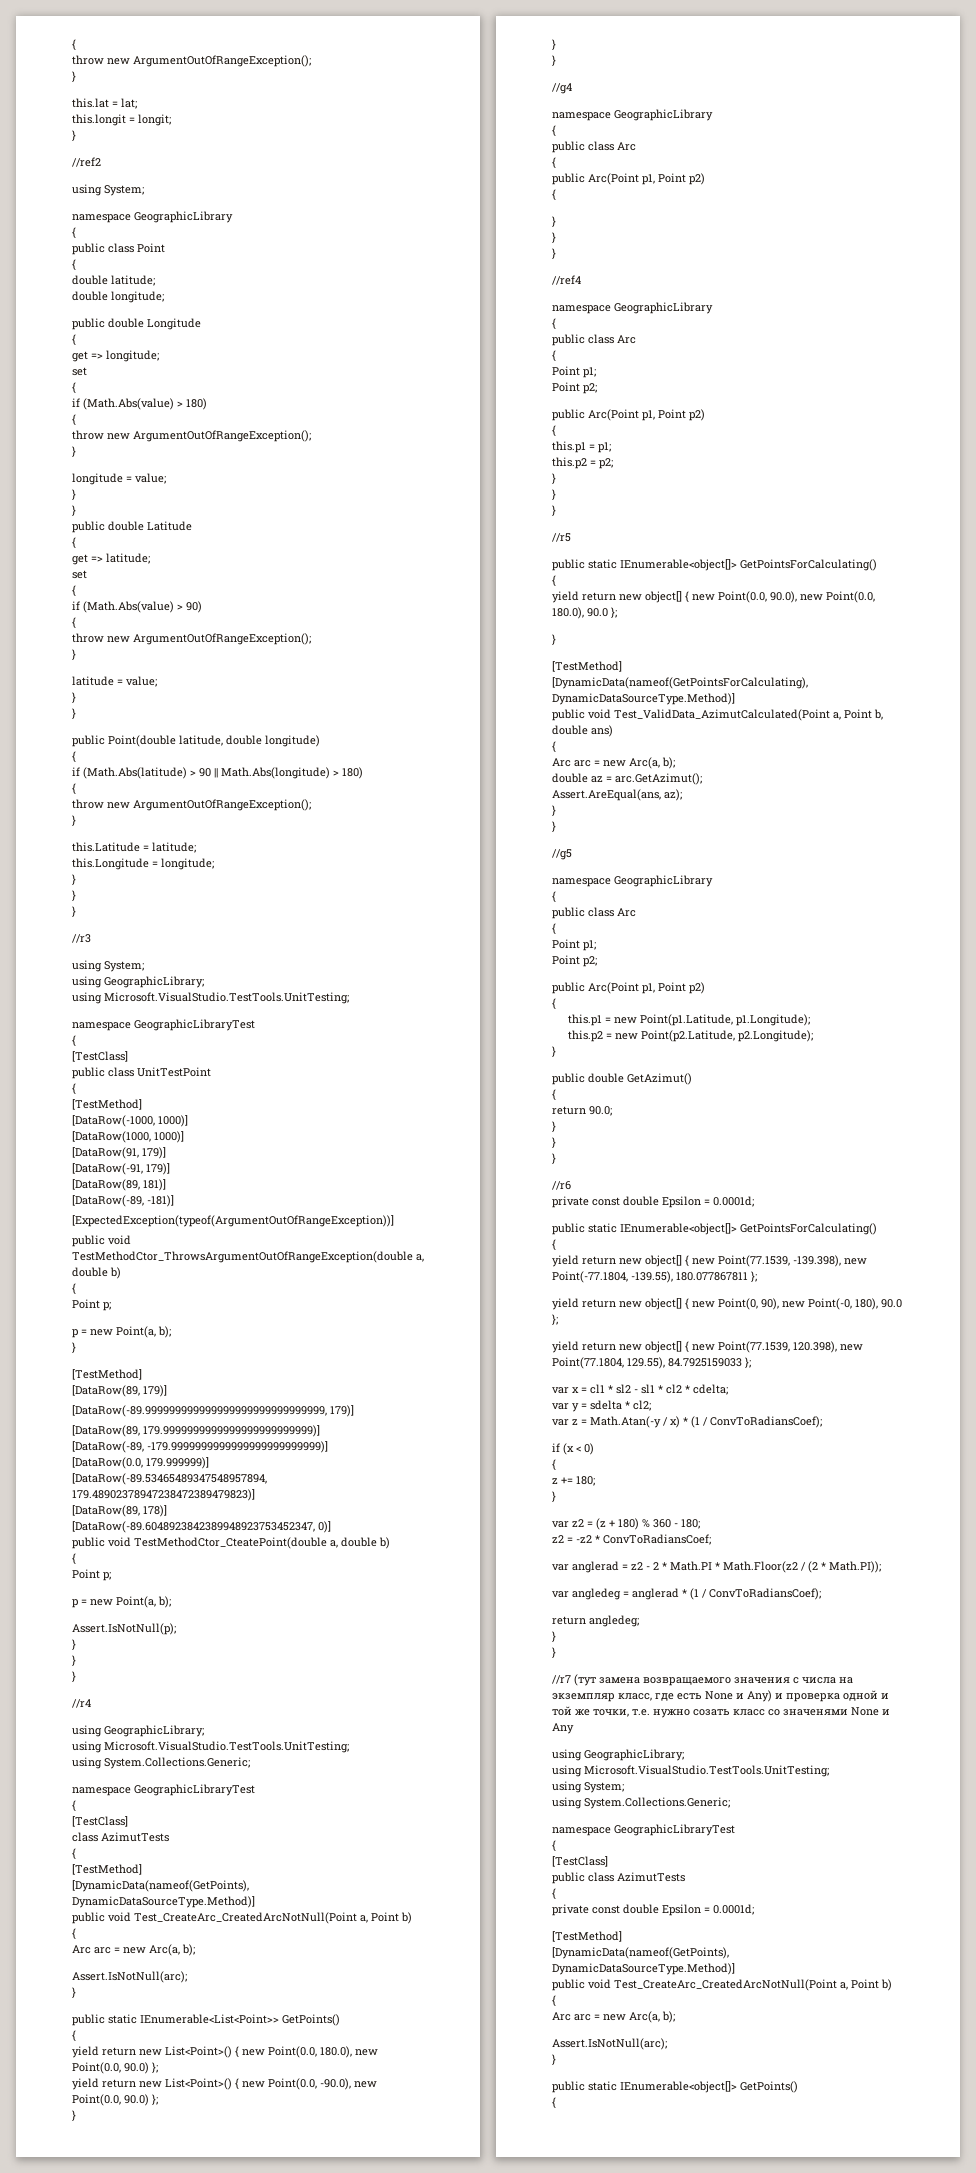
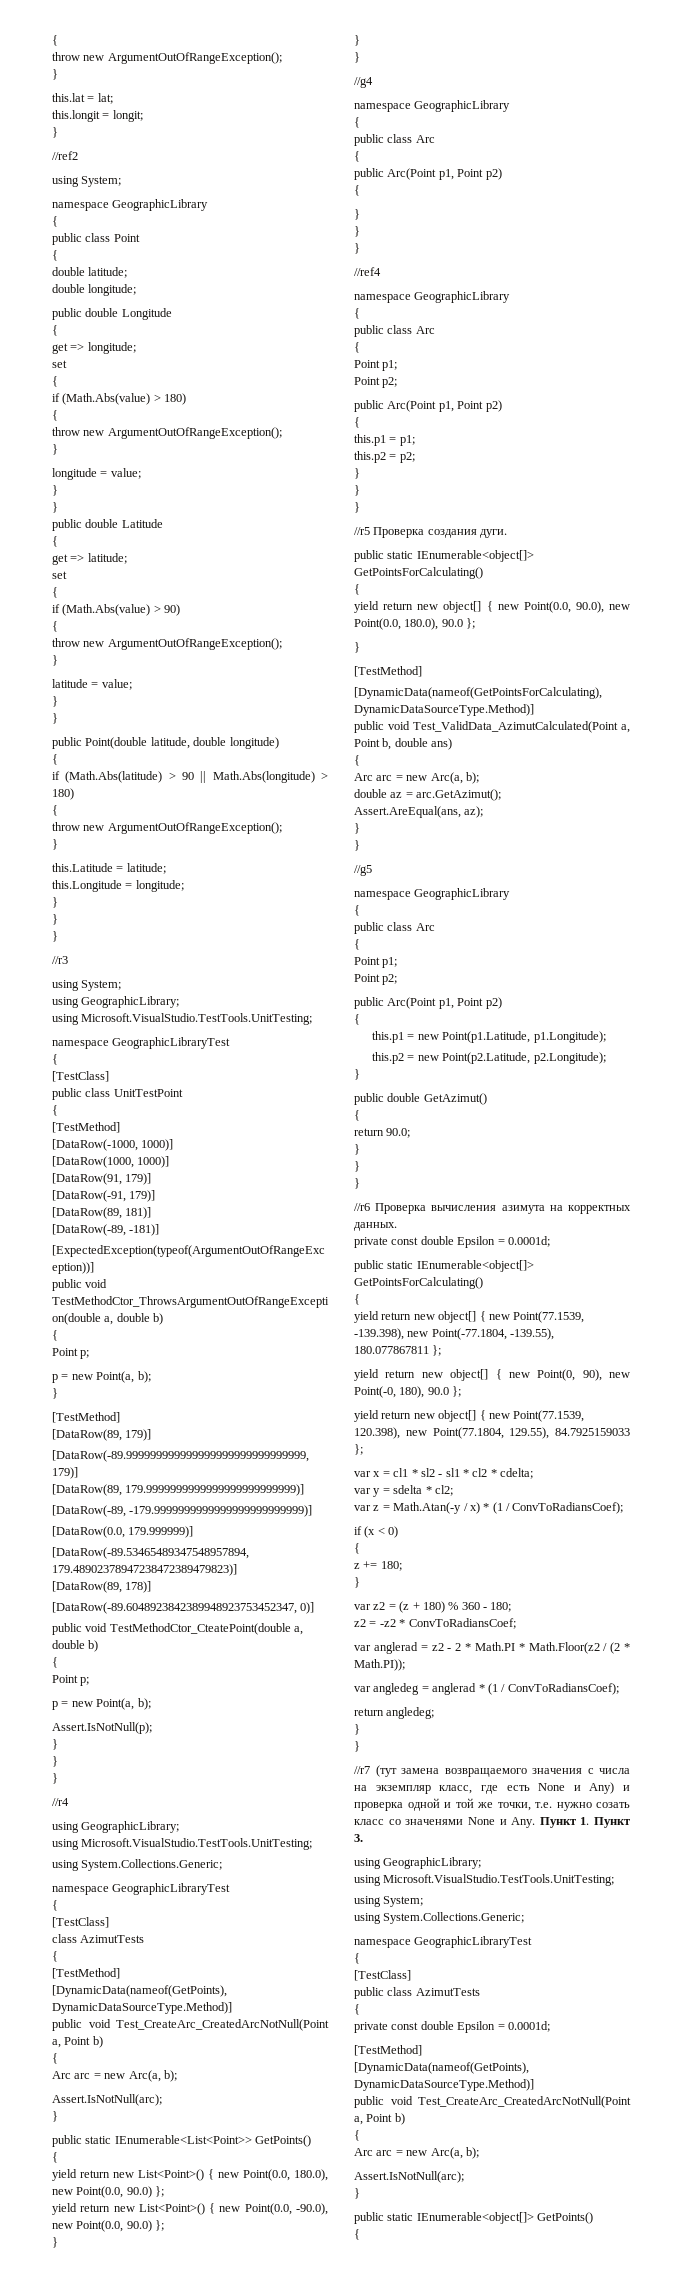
(571, 537) none -> [373,527,508,538] Проверка создания дуги.
(571, 1185) none -> [375,1203,631,1214] [354,1222,397,1231] Проверка вычисления азимута на корректных данных.
[552,1723,574,1734] Any -> [511,1817,630,1828] [354,1834,363,1842] Any. Пункт 1. Пункт 3.

